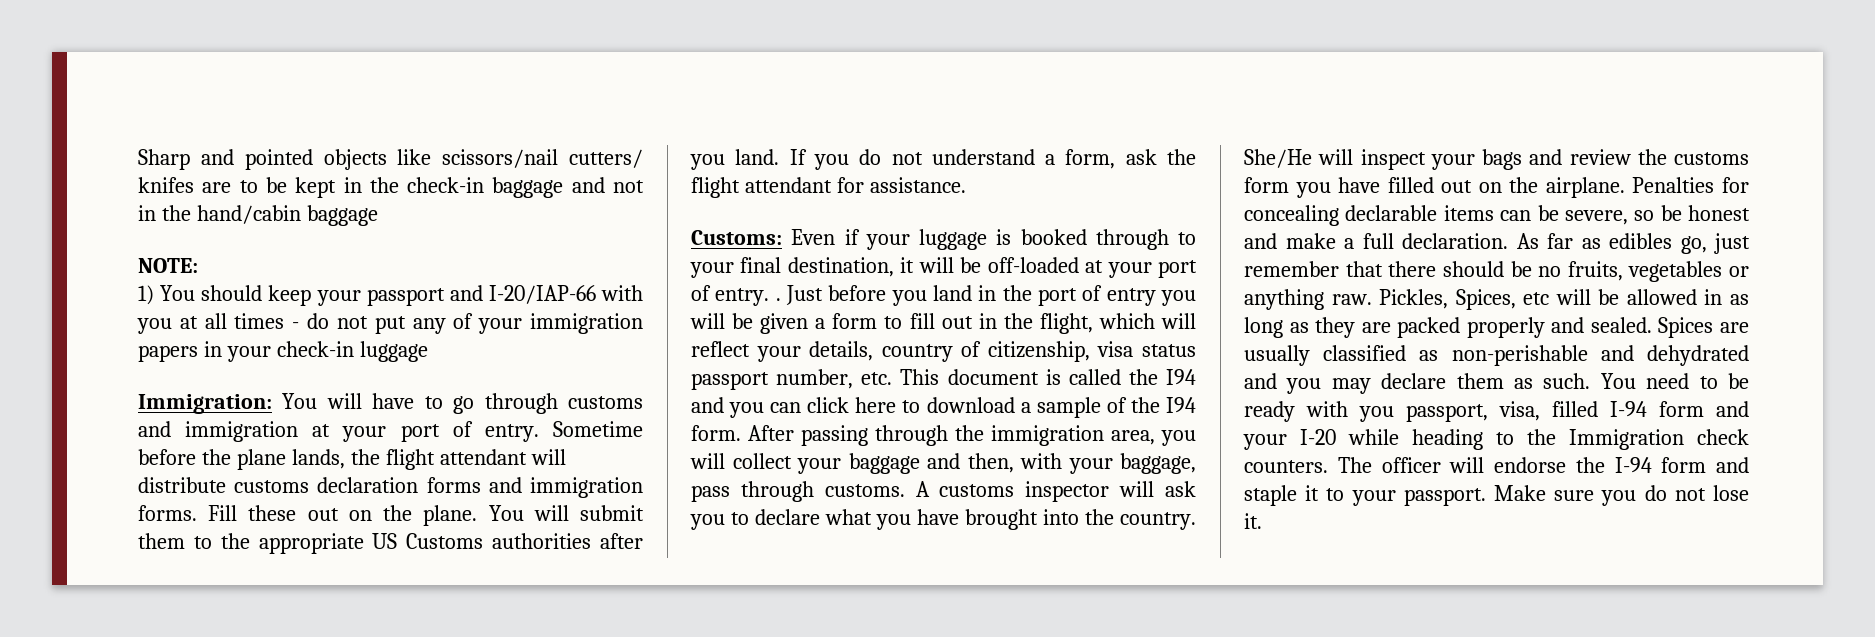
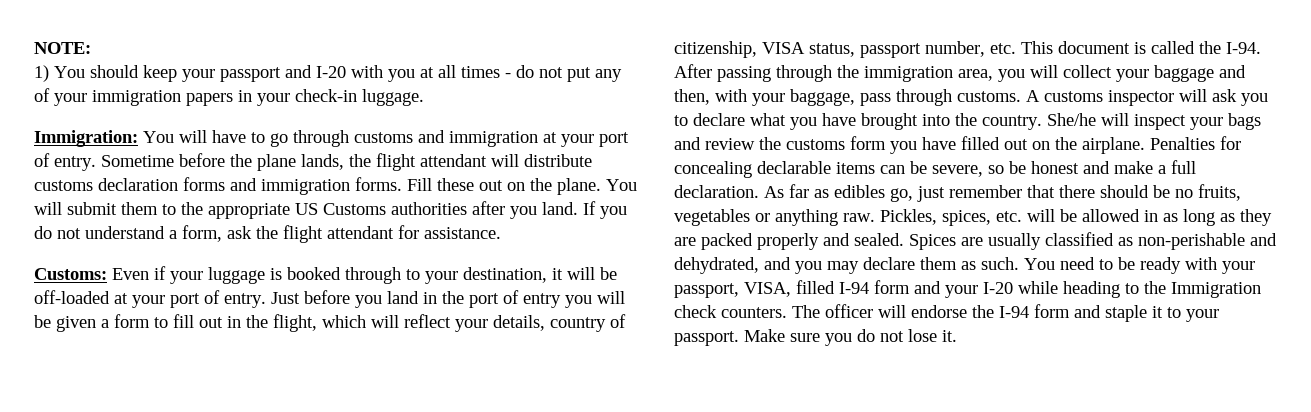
[138,149,643,170] [138,177,644,198] [138,205,378,226] Sharp and pointed objects like scissors/nail cutters/ knifes are to be kept in the check-in baggage and not in the hand/cabin baggage // -> (34, 48) none
[488,285,596,304] I-20/IAP-66 -> [316,66,346,78] I-20
[359,341,428,362] luggage -> [362,89,424,106] luggage.
[740,257,782,273] final -> (458, 277) none
[775,298,781,301] . -> (266, 300) none
[1097,341,1196,357] visa status -> [762,42,855,57] VISA status,
[1166,369,1196,385] [691,397,1196,418] [691,425,741,441] I94 and you can click here to download a sample of the I94 form. -> [1226,42,1261,54] I-94.
[1244,149,1312,168] She/He -> [1047,113,1096,126] She/he
[1455,289,1550,310] Spices, etc -> [942,210,1022,226] spices, etc.
[1647,345,1749,366] dehydrated -> [674,257,759,274] dehydrated,
[1359,401,1540,422] you passport, visa, -> [1222,261,1255,274] [674,282,791,298] your passport, VISA,

